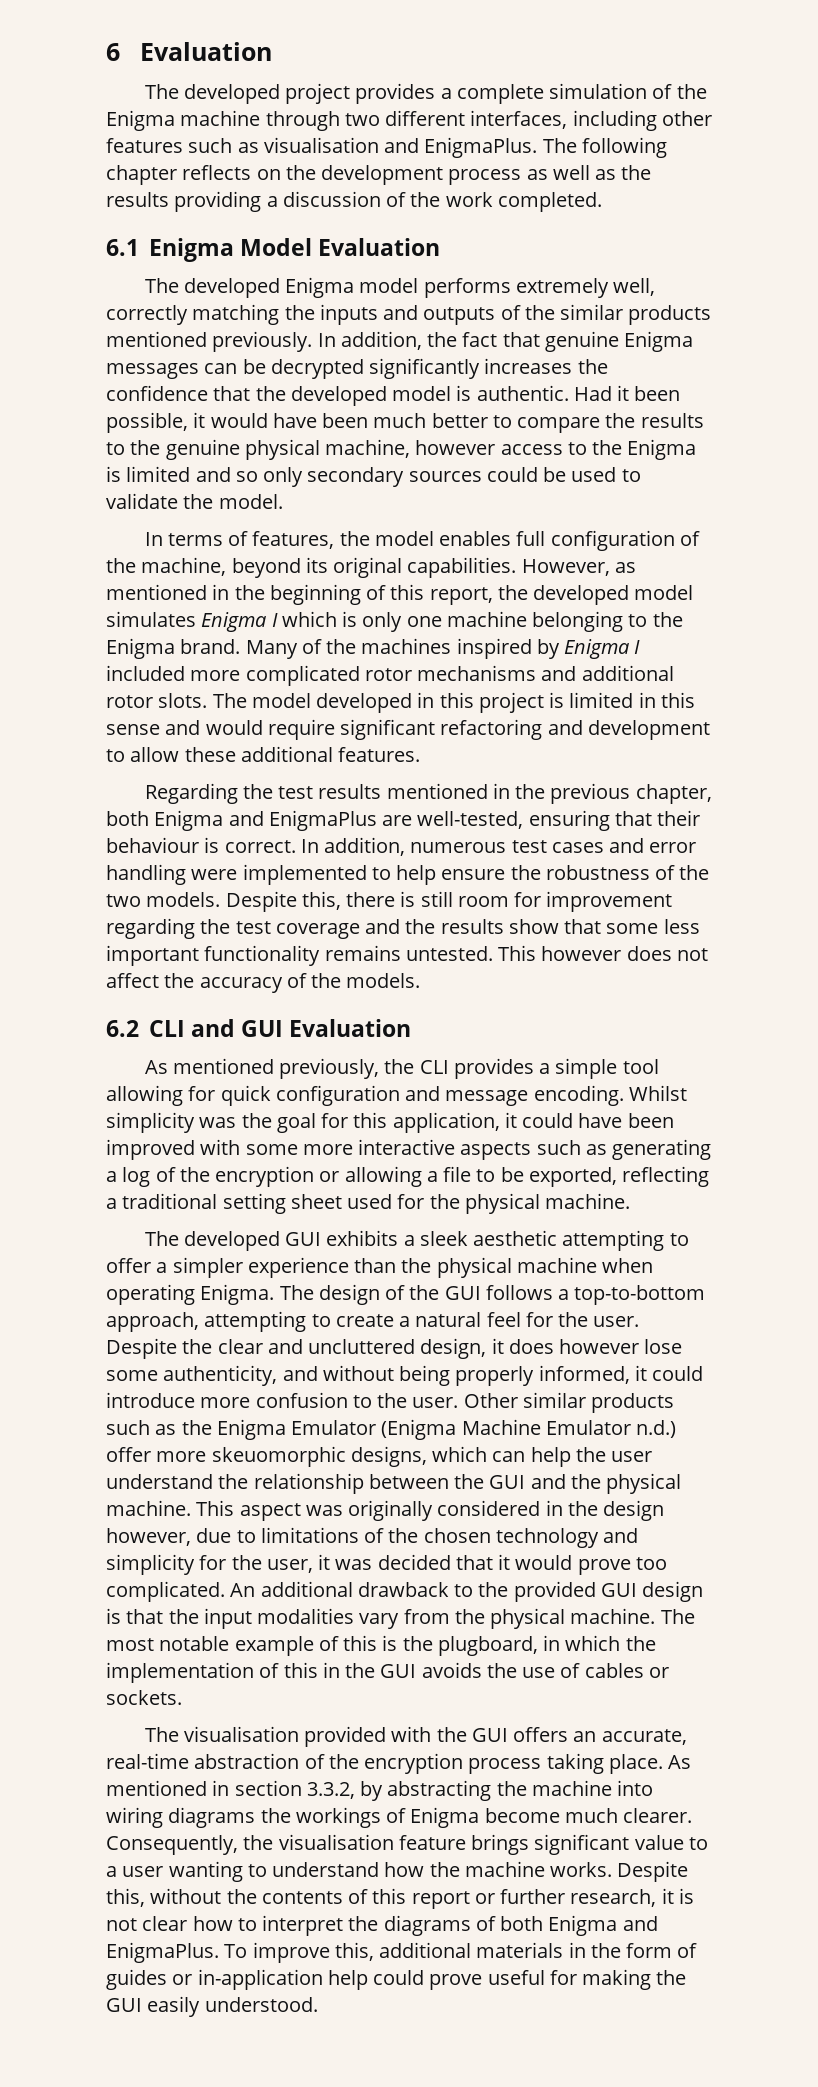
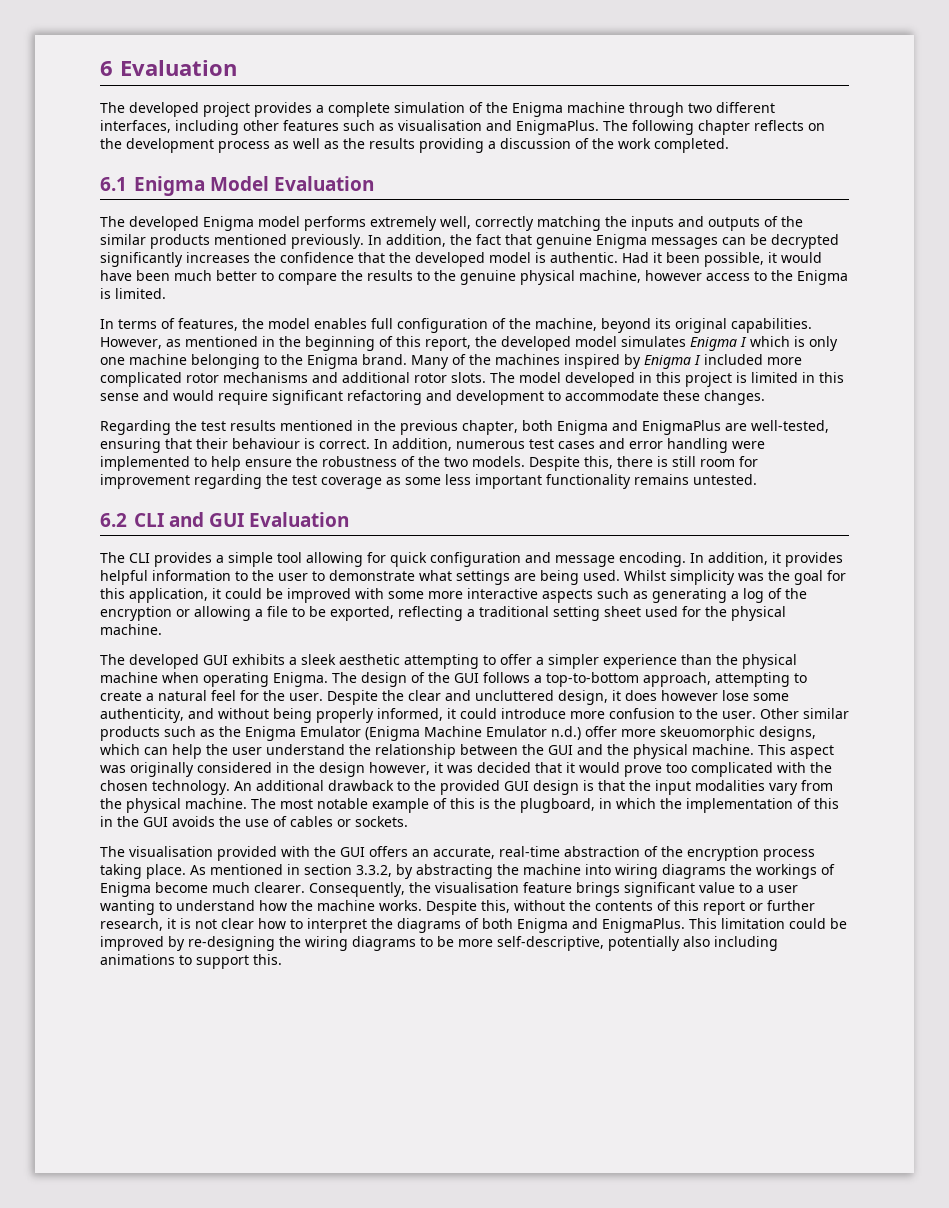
[126,466,641,487] [106,493,283,509] limited and so only secondary sources could be used to validate the model. -> [115,288,166,299] limited.
[130,746,421,762] allow these additional features. -> [565,390,765,405] accommodate these changes.
[365,919,602,934] and the results show that -> [386,477,401,485] as
[498,945,708,961] [106,973,421,993] This however does not affect the accuracy of the models. -> (757, 479) none
[144,1058,415,1079] As mentioned previously, the -> [100,552,125,563] The
(624, 1095) none -> [690,552,843,567] [100,570,620,585] In addition, it provides helpful information to the user to demonstrate what settings are being used.
[578,1113,674,1128] have been -> [266,588,283,599] be
[196,1527,639,1548] [106,1554,313,1575] due to limitations of the chosen technology and simplicity for the user, -> (430, 768) none
[106,1581,225,1602] complicated. -> [691,762,832,777] [100,780,230,795] complicated with the chosen technology.
[224,1942,698,1963] [106,1969,687,1990] [106,1996,318,2017] To improve this, additional materials in the form of guides or in-application help could prove useful for making the GUI easily understood. -> [689,918,847,929] [100,936,778,951] [100,954,282,969] This limitation could be improved by re-designing the wiring diagrams to be more self-descriptive, potentially also including animations to support this.

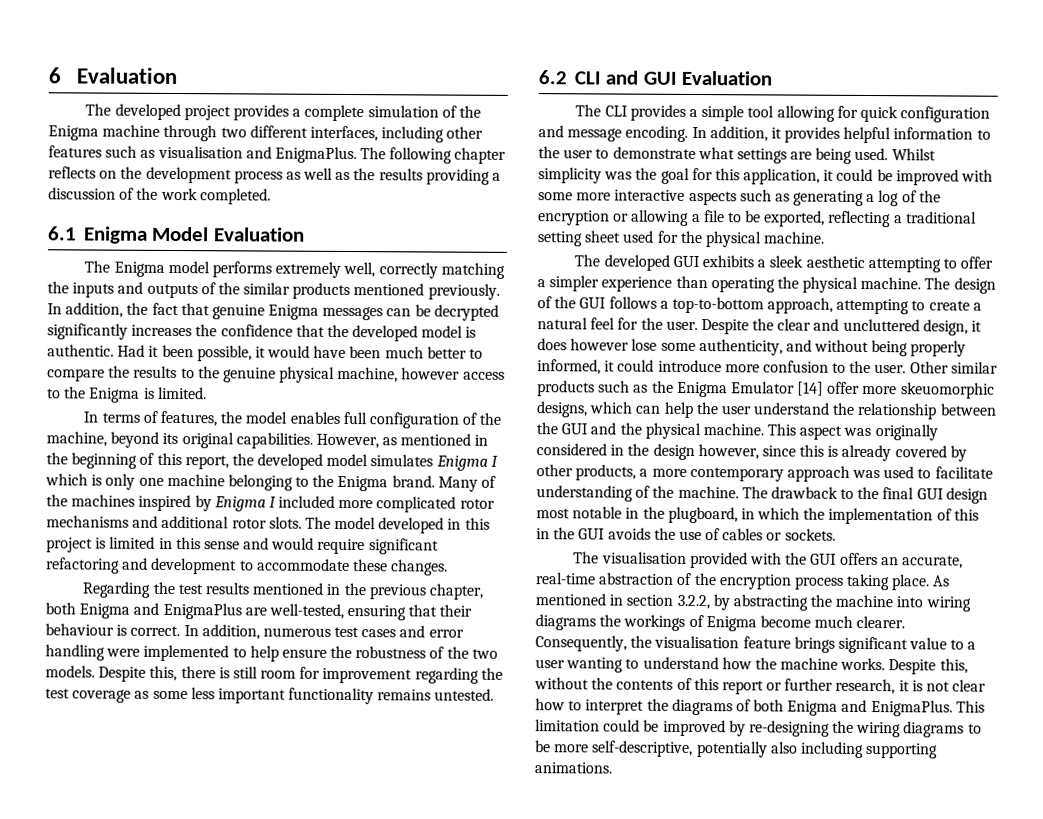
[129,216,199,231] developed -> (111, 266) none
[716,654,797,669] [100,672,328,687] the physical machine when operating Enigma. -> [710,276,922,293] operating the physical machine.
[365,726,581,741] (Enigma Machine Emulator n.d.) -> [797,381,825,396] [14]
[434,762,832,777] [100,780,324,795] it was decided that it would prove too complicated with the chosen technology. An additional -> [761,444,967,462] [536,464,993,482] [536,485,768,502] since this is already covered by other products, a more contemporary approach was used to facilitate understanding of the machine. The
[440,780,500,795] provided -> [882,487,915,500] final
[583,780,833,795] [100,798,490,813] is that the input modalities vary from the physical machine. The most notable example of this is -> [536,506,640,519] most notable in
[356,865,392,877] 3.3.2, -> [676,594,710,610] 3.2.2,
[100,954,282,969] animations to support this. -> [865,742,939,759] [534,762,612,774] supporting animations.

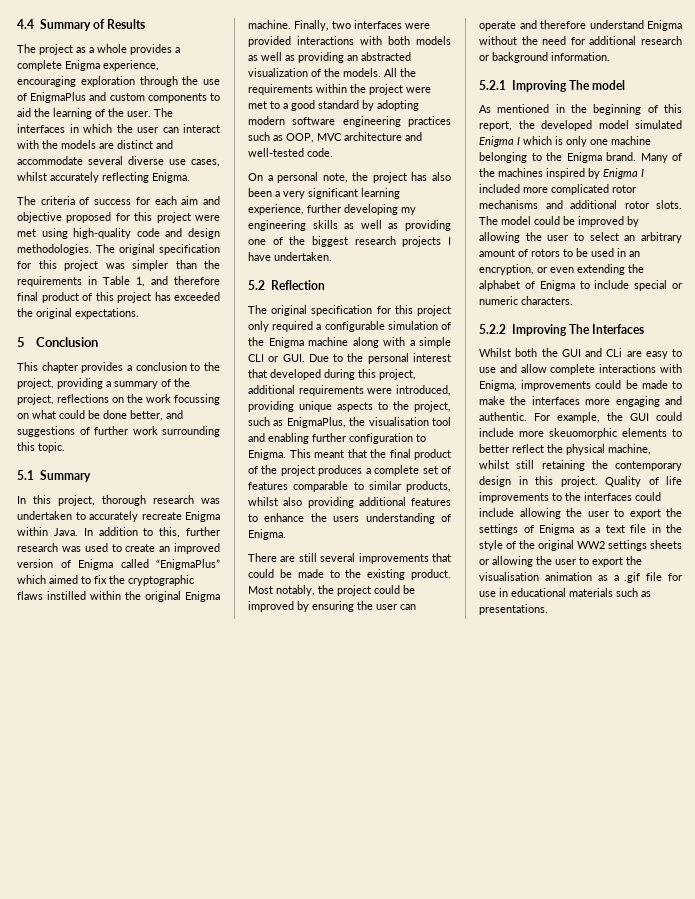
[48,67,177,85] [85,103,365,122] 6 Evaluation // The developed project provides a complete -> [17,19,145,31] [17,44,180,55] [17,60,159,71] [17,76,220,87] [17,92,220,103] [17,108,173,119] [17,124,220,133] [17,140,173,149] [17,156,220,167] [17,172,190,183] [17,196,220,205] [17,212,221,223] [17,228,220,239] [17,244,220,255] [17,260,220,271] [17,276,220,287] [17,292,220,303] [17,308,139,319] [17,337,98,347] [17,362,220,373] [17,378,190,389] [17,394,220,405] [17,410,183,421] [17,426,220,437] [17,442,65,453] [17,470,91,482] [17,495,220,506] [17,511,220,522] [17,527,220,538] [17,543,220,554] [17,559,220,570] [17,575,194,586] [17,591,220,602] [248,20,430,31] [248,36,451,47] [248,52,411,63] [248,68,416,77] [248,84,431,95] [248,100,419,111] [248,116,451,127] [248,132,422,143] [248,148,333,157] [248,172,451,183] [248,188,400,199] [248,204,416,215] [248,220,451,231] [248,236,451,247] [248,252,332,261] [248,280,325,290] [248,305,451,316] [248,321,385,332] 4.4 Summary of Results // The project as a whole provides a complete Enigma experience, encouraging exploration through the use of EnigmaPlus and custom components to aid the learning of the user. The interfaces in which the user can interact with the models are distinct and accommodate several diverse use cases, whilst accurately reflecting Enigma. // The criteria of success for each aim and objective proposed for this project were met using high-quality code and design methodologies. The original specification for this project was simpler than the requirements in Table 1, and therefore final product of this project has exceeded the original expectations. // 5 Conclusion // This chapter provides a conclusion to the project, providing a summary of the project, reflections on the work focussing on what could be done better, and suggestions of further work surrounding this topic. // 5.1 Summary // In this project, thorough research was undertaken to accurately recreate Enigma within Java. In addition to this, further research was used to create an improved version of Enigma called “EnigmaPlus” which aimed to fix the cryptographic flaws instilled within the original Enigma machine. Finally, two interfaces were provided interactions with both models as well as providing an abstracted visualization of the models. All the requirements within the project were met to a good standard by adopting modern software engineering practices such as OOP, MVC architecture and well-tested code. // On a personal note, the project has also been a very significant learning experience, further developing my engineering skills as well as providing one of the biggest research projects I have undertaken. // 5.2 Reflection // The original specification for this project only required a configurable
[163,124,484,143] [48,145,507,164] [48,166,502,185] [48,187,271,205] [47,226,305,244] [84,260,505,279] [47,281,500,300] [47,302,499,321] [47,323,477,342] [47,344,484,362] [47,365,505,383] [47,386,207,403] [83,410,502,429] [46,431,398,449] through two different interfaces, including other features such as visualisation and EnigmaPlus. The following chapter reflects on the development process as well as the results providing a discussion of the work completed. // 6.1 Enigma Model Evaluation // The Enigma model performs extremely well, correctly matching the inputs and outputs of the similar products mentioned previously. In addition, the fact that genuine Enigma messages can be decrypted significantly increases the confidence that the developed model is authentic. Had it been possible, it would have been much better to compare the results to the genuine physical machine, however access to the Enigma is limited. // In terms of features, the model enables full configuration of the machine, beyond its original capabilities. However, as -> [352,337,451,348] [248,353,451,364] [248,369,416,380] [248,385,451,396] [248,401,451,412] [248,417,451,428] [248,433,426,444] [248,449,451,460] [248,465,451,476] [248,481,451,492] [248,497,451,508] [248,513,451,524] [248,529,286,540] [248,553,451,564] [248,569,451,580] [248,585,415,596] [248,601,416,612] [479,20,682,31] [479,36,682,45] [479,52,610,63] [479,80,625,92] [479,105,491,113] along with a simple CLI or GUI. Due to the personal interest that developed during this project, additional requirements were introduced, providing unique aspects to the project, such as EnigmaPlus, the visualisation tool and enabling further configuration to Enigma. This meant that the final product of the project produces a complete set of features comparable to similar products, whilst also providing additional features to enhance the users understanding of Enigma. // There are still several improvements that could be made to the existing product. Most notably, the project could be improved by ensuring the user can operate and therefore understand Enigma without the need for additional research or background information. // 5.2.1 Improving The model // As
[370,454,434,467] simulates -> [635,120,682,129] simulated
[378,517,490,534] [46,536,439,555] [46,557,449,576] [82,581,483,600] [45,602,473,621] [45,623,464,640] [45,644,498,662] [45,665,503,684] [45,687,495,705] [538,70,773,86] [575,104,991,123] [538,125,991,144] [538,146,936,164] [538,167,994,186] [538,189,941,207] [538,209,977,228] [537,230,826,248] [574,254,994,273] [537,275,996,294] [537,296,982,315] [537,317,983,336] [537,338,967,357] [537,359,998,375] [537,380,995,399] [536,401,997,420] [536,422,938,441] [536,443,967,462] [536,464,993,482] [536,485,988,504] [536,506,979,525] [536,527,836,541] [573,551,963,569] [535,572,951,591] [535,593,971,612] [535,614,906,632] [535,635,977,654] [535,656,968,675] [534,677,987,695] [535,698,985,717] [535,719,982,738] [535,740,939,759] [534,762,612,774] developed in this project is limited in this sense and would require significant refactoring and development to accommodate these changes. // Regarding the test results mentioned in the previous chapter, both Enigma and EnigmaPlus are well-tested, ensuring that their behaviour is correct. In addition, numerous test cases and error handling were implemented to help ensure the robustness of the two models. Despite this, there is still room for improvement regarding the test coverage as some less important functionality remains untested. // 6.2 CLI and GUI Evaluation // The CLI provides a simple tool allowing for quick configuration and message encoding. In addition, it provides helpful information to the user to demonstrate what settings are being used. Whilst simplicity was the goal for this application, it could be improved with some more interactive aspects such as generating a log of the encryption or allowing a file to be exported, reflecting a traditional setting sheet used for the physical machine. // The developed GUI exhibits a sleek aesthetic attempting to offer a simpler experience than operating the physical machine. The design of the GUI follows a top-to-bottom approach, attempting to create a natural feel for the user. Despite the clear and uncluttered design, it does however lose some authenticity, and without being properly informed, it could introduce more confusion to the user. Other similar products such as the Enigma Emulator [14] offer more skeuomorphic designs, which can help the user understand the relationship between the GUI and the physical machine. This aspect was originally considered in the design however, since this is already covered by other products, a more contemporary approach was used to facilitate understanding of the machine. The drawback to the final GUI design most notable in the plugboard, in which the implementation of this in the GUI avoids the use of cables or sockets. // The visualisation provided with the GUI offers an accurate, real-time abstraction of the encryption process taking place. As mentioned in section 3.2.2, by abstracting the machine into wiring diagrams the workings of Enigma become much clearer. Consequently, the visualisation feature brings significant value to a user wanting to understand how the machine works. Despite this, without the contents of this report or further research, it is not clear how to interpret the diagrams of both Enigma and EnigmaPlus. This limitation could be improved by re-designing the wiring diagrams to be more self-descriptive, potentially also including supporting animations. -> [534,216,639,227] [479,232,682,243] [479,248,640,257] [479,264,644,275] [479,280,682,291] [479,296,573,305] [479,324,644,336] [479,348,682,359] [479,364,682,375] [479,380,682,391] [479,396,682,407] [479,412,682,423] [479,428,682,439] [479,444,651,455] [479,460,682,471] [479,476,682,487] [479,492,661,503] [479,508,682,519] [479,524,682,535] [479,540,682,551] [479,556,642,567] [479,572,682,583] [479,588,651,597] [479,604,548,615] could be improved by allowing the user to select an arbitrary amount of rotors to be used in an encryption, or even extending the alphabet of Enigma to include special or numeric characters. // 5.2.2 Improving The Interfaces // Whilst both the GUI and CLi are easy to use and allow complete interactions with Enigma, improvements could be made to make the interfaces more engaging and authentic. For example, the GUI could include more skeuomorphic elements to better reflect the physical machine, whilst still retaining the contemporary design in this project. Quality of life improvements to the interfaces could include allowing the user to export the settings of Enigma as a text file in the style of the original WW2 settings sheets or allowing the user to export the visualisation animation as a .gif file for use in educational materials such as presentations.

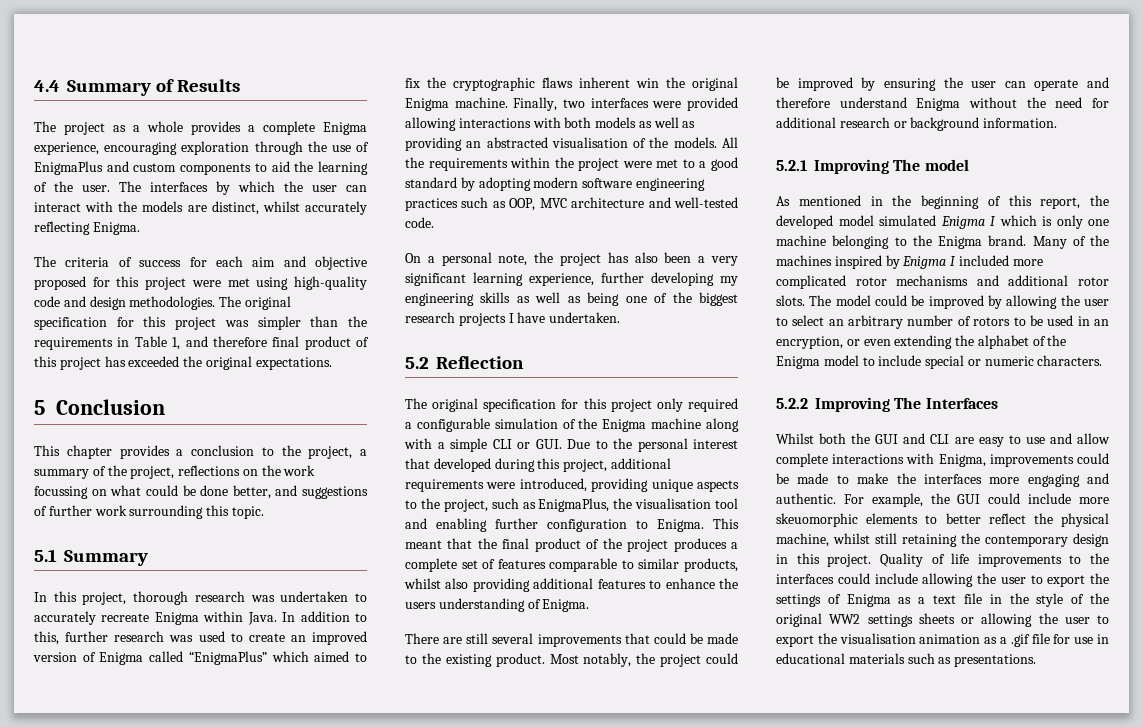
[69,124,79,133] in -> [216,181,230,195] by
[117,140,173,149] [17,156,220,167] distinct and accommodate several diverse use cases, -> [211,201,259,215] distinct,
[57,378,103,389] providing -> (353, 452) none
[47,591,121,600] instilled within -> [579,77,659,88] inherent win
(291, 41) none -> [405,117,456,131] allowing
[248,68,308,77] visualization -> [551,137,628,148] visualisation
[405,220,451,231] providing -> [587,292,620,306] being
[479,249,515,257] amount -> [907,315,954,326] number
[539,280,575,291] Enigma -> [1047,335,1067,346] [776,355,859,369] the Enigma model
[606,348,623,357] CLi -> [930,434,950,444] CLI

